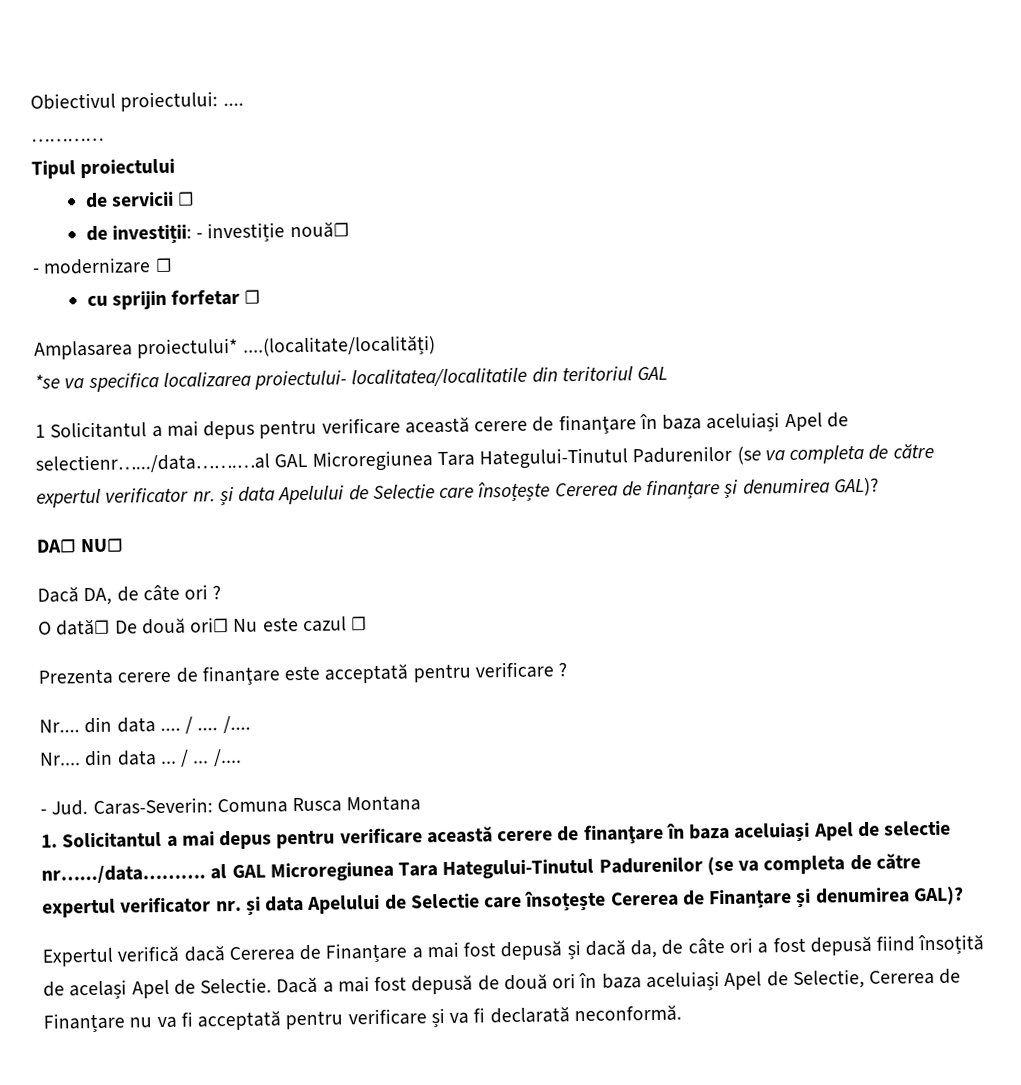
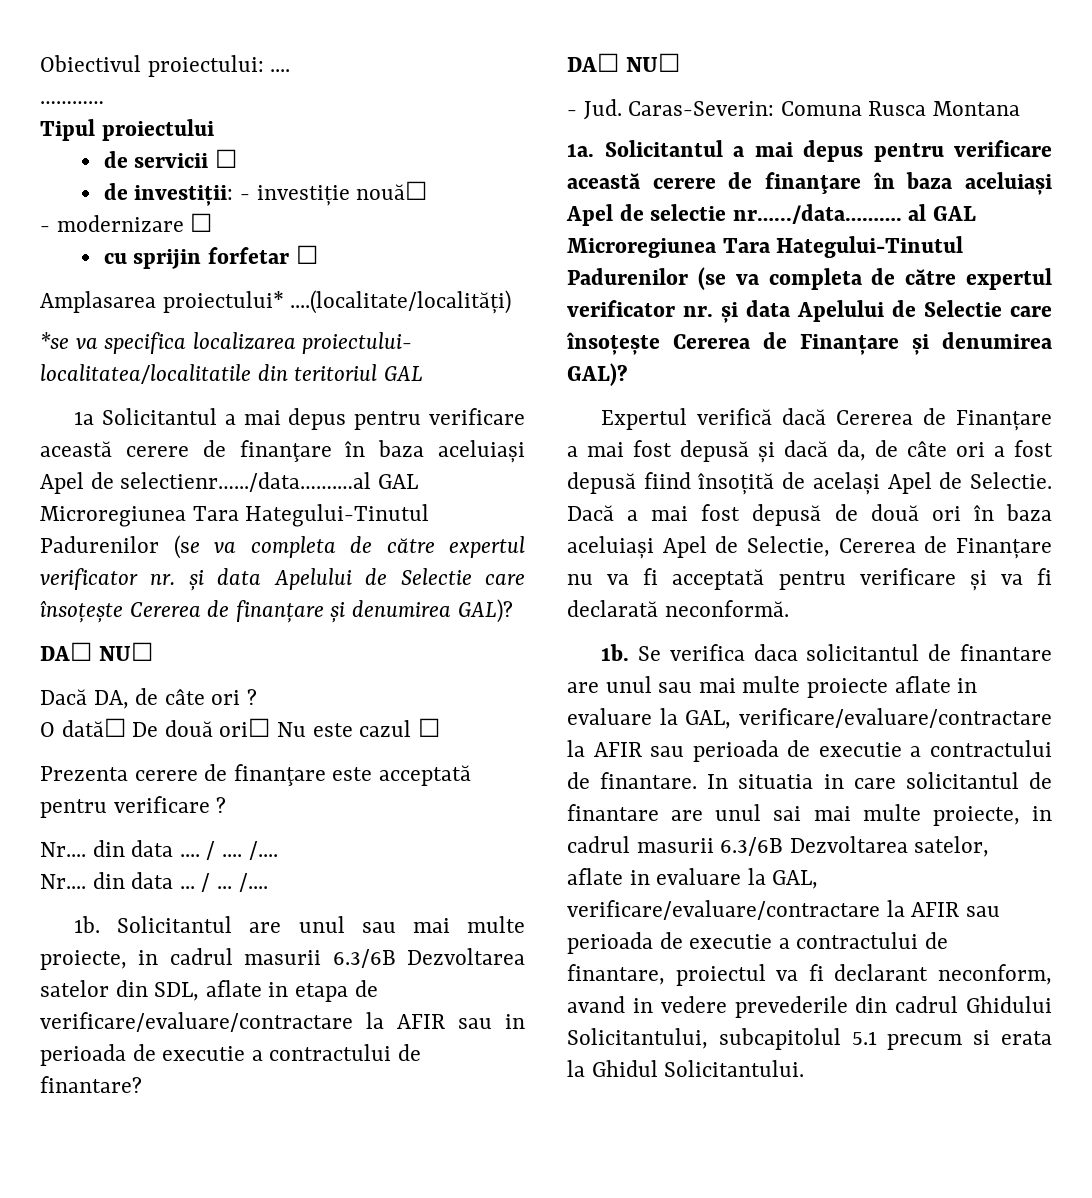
[35,424,46,438] 1 -> [74,411,95,425] 1a
(242, 757) none -> [74,916,525,933] [40,948,525,970] [40,980,378,1002] [40,1012,525,1032] [40,1044,422,1066] [40,1076,142,1093] [567,53,680,72] // 1b. Solicitantul are unul sau mai multe proiecte, in cadrul masurii 6.3/6B Dezvoltarea satelor din SDL, aflate in etapa de verificare/evaluare/contractare la AFIR sau in perioada de executie a contractului de finantare? // DA☐ NU☐
[41,834,58,848] 1. -> [567,144,594,157] 1a.
(682, 1013) none -> [601,644,1052,661] [567,676,978,698] [567,708,1052,729] [567,740,1052,762] [567,772,1052,789] [567,804,1052,826] [567,836,990,857] [567,868,819,889] [567,900,1000,920] [567,932,949,954] [567,964,1052,986] [567,996,1052,1018] [567,1028,1052,1050] [567,1060,805,1077] // 1b. Se verifica daca solicitantul de finantare are unul sau mai multe proiecte aflate in evaluare la GAL, verificare/evaluare/contractare la AFIR sau perioada de executie a contractului de finantare. In situatia in care solicitantul de finantare are unul sai mai multe proiecte, in cadrul masurii 6.3/6B Dezvoltarea satelor, aflate in evaluare la GAL, verificare/evaluare/contractare la AFIR sau perioada de executie a contractului de finantare, proiectul va fi declarant neconform, avand in vedere prevederile din cadrul Ghidului Solicitantului, subcapitolul 5.1 precum si erata la Ghidul Solicitantului.

